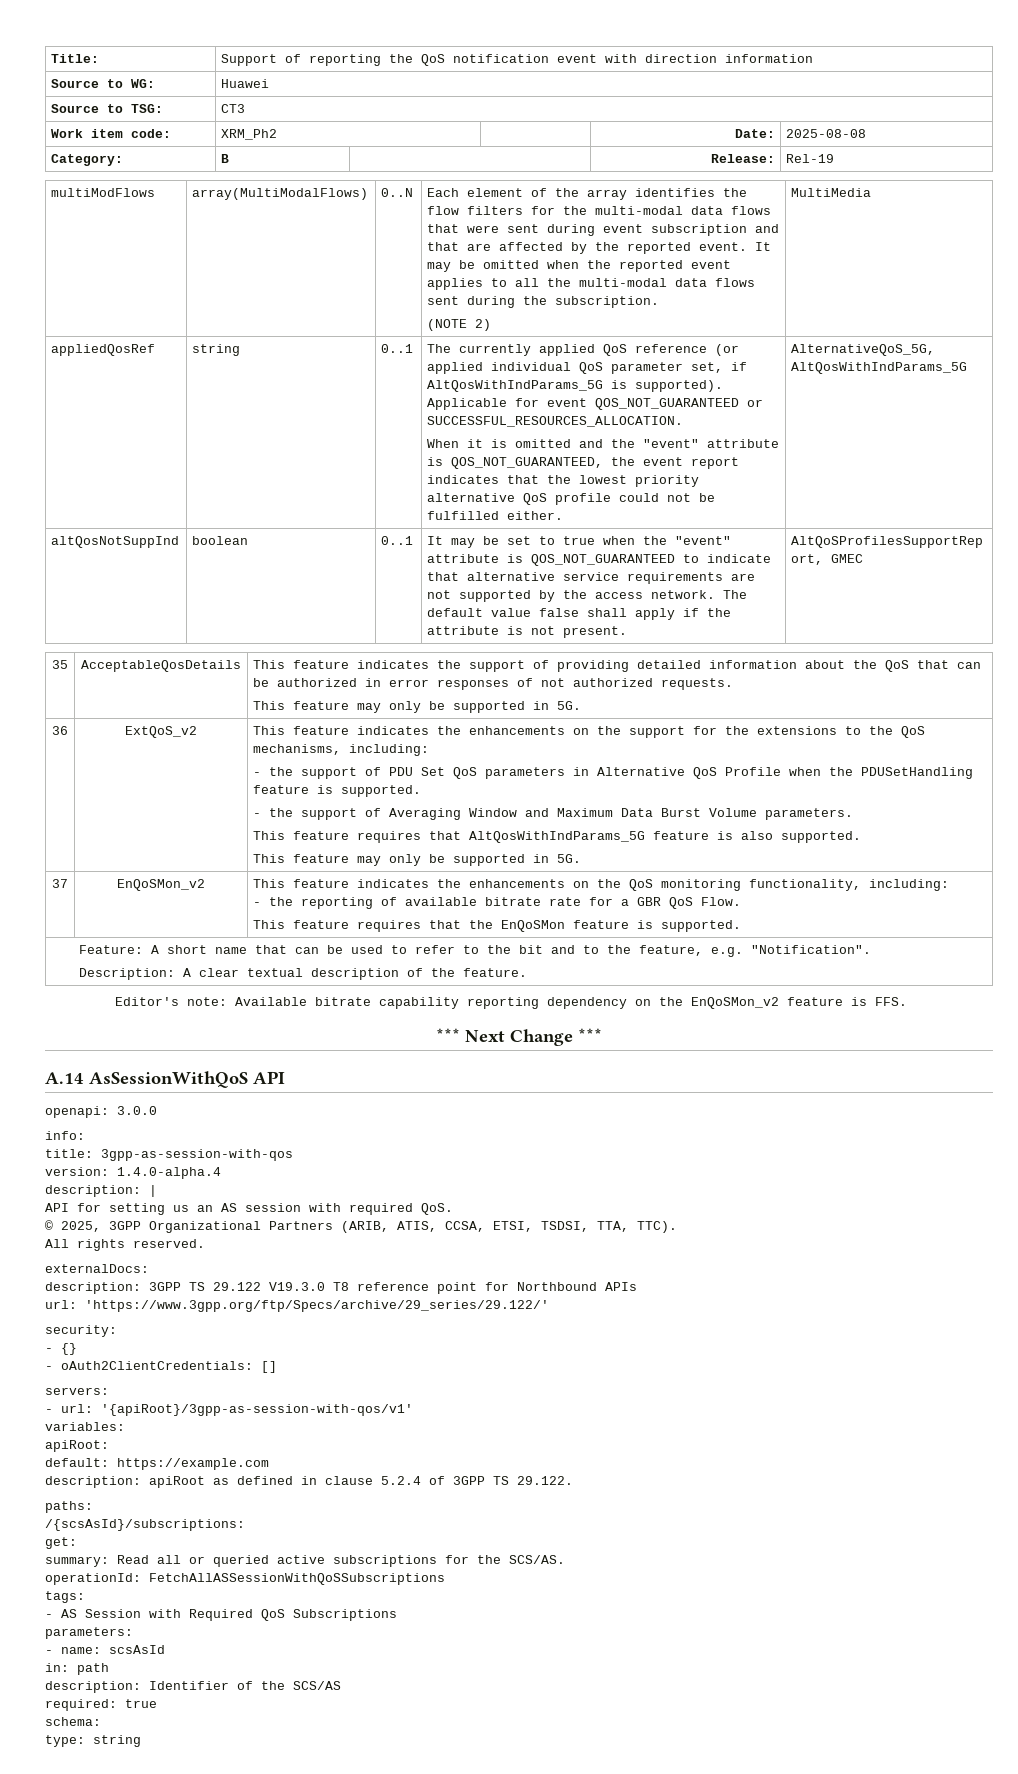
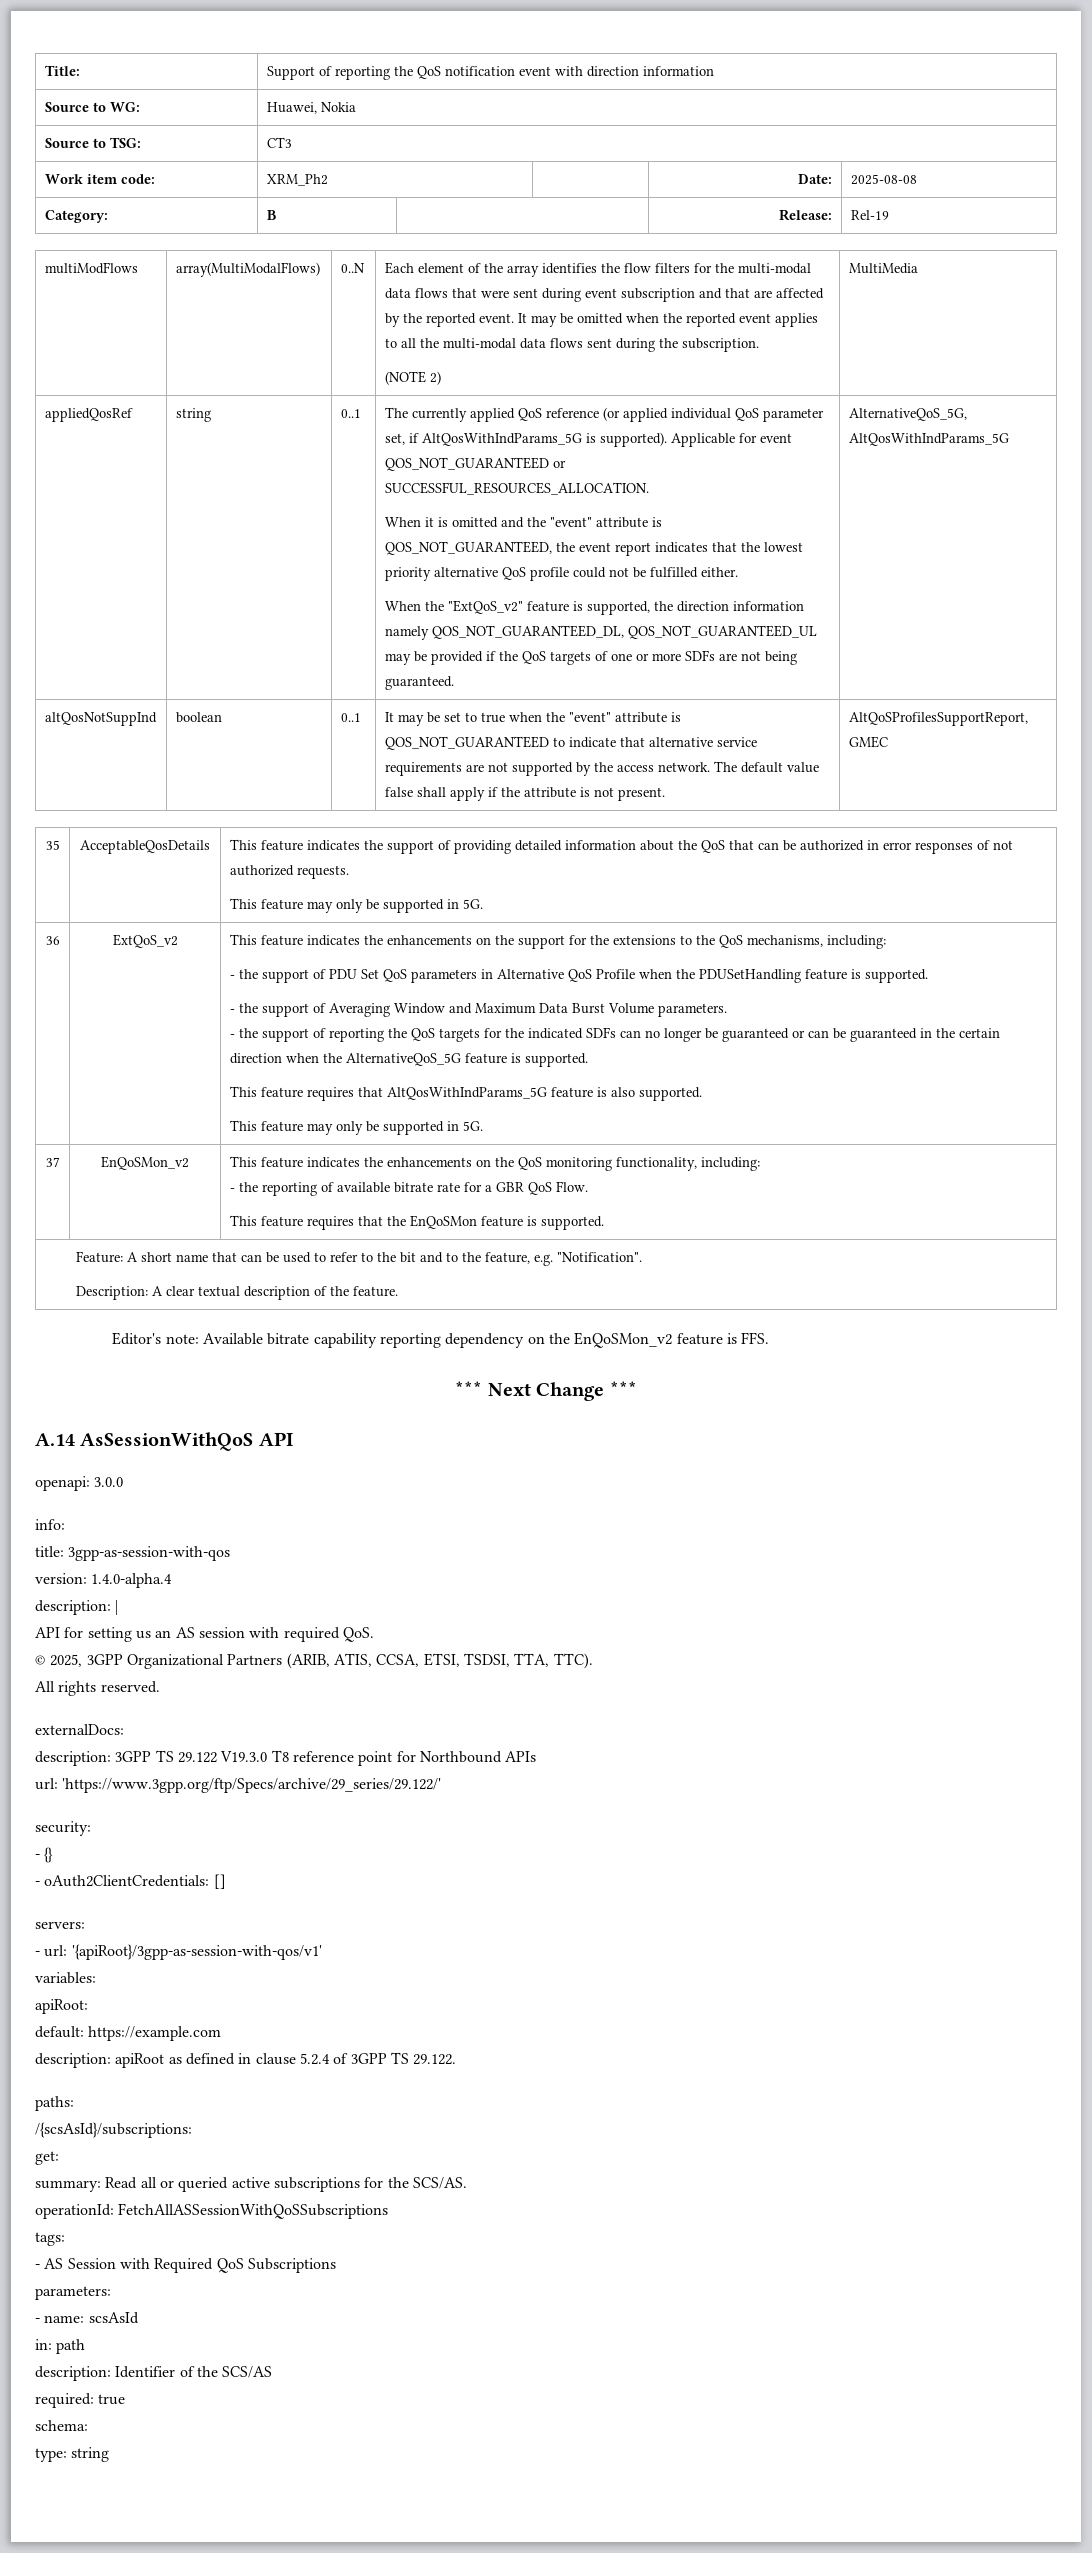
[221,79,270,88] Huawei -> [266,102,356,114] Huawei, Nokia
(564, 515) none -> [384,600,804,615] [384,625,817,640] [384,650,797,665] [384,676,454,690] // When the "ExtQoS_v2" feature is supported, the direction information namely QOS_NOT_GUARANTEED_DL, QOS_NOT_GUARANTEED_UL may be provided if the QoS targets of one or more SDFs are not being guaranteed.
(854, 814) none -> [229,1027,1000,1042] [229,1053,588,1067] // - the support of reporting the QoS targets for the indicated SDFs can no longer be guaranteed or can be guaranteed in the certain direction when the AlternativeQoS_5G feature is supported.

